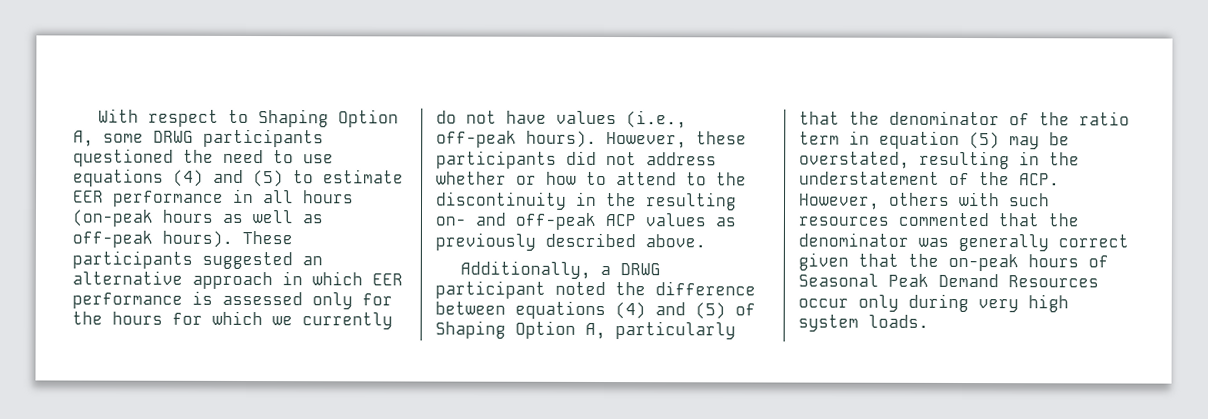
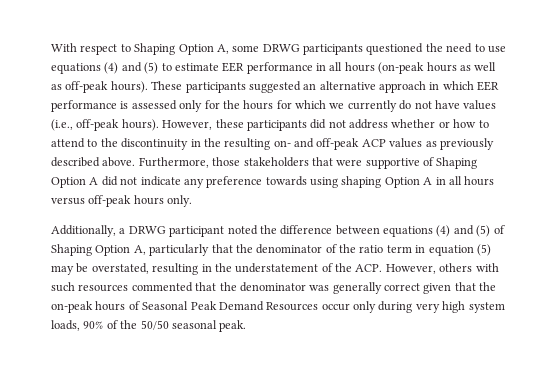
(706, 241) none -> [138,157,478,169] [51,176,495,188] [51,195,193,207] Furthermore, those stakeholders that were supportive of Shaping Option A did not indicate any preference towards using shaping Option A in all hours versus off-peak hours only.
[868,314,929,328] loads. -> [51,320,247,332] loads, 90% of the 50/50 seasonal peak.

